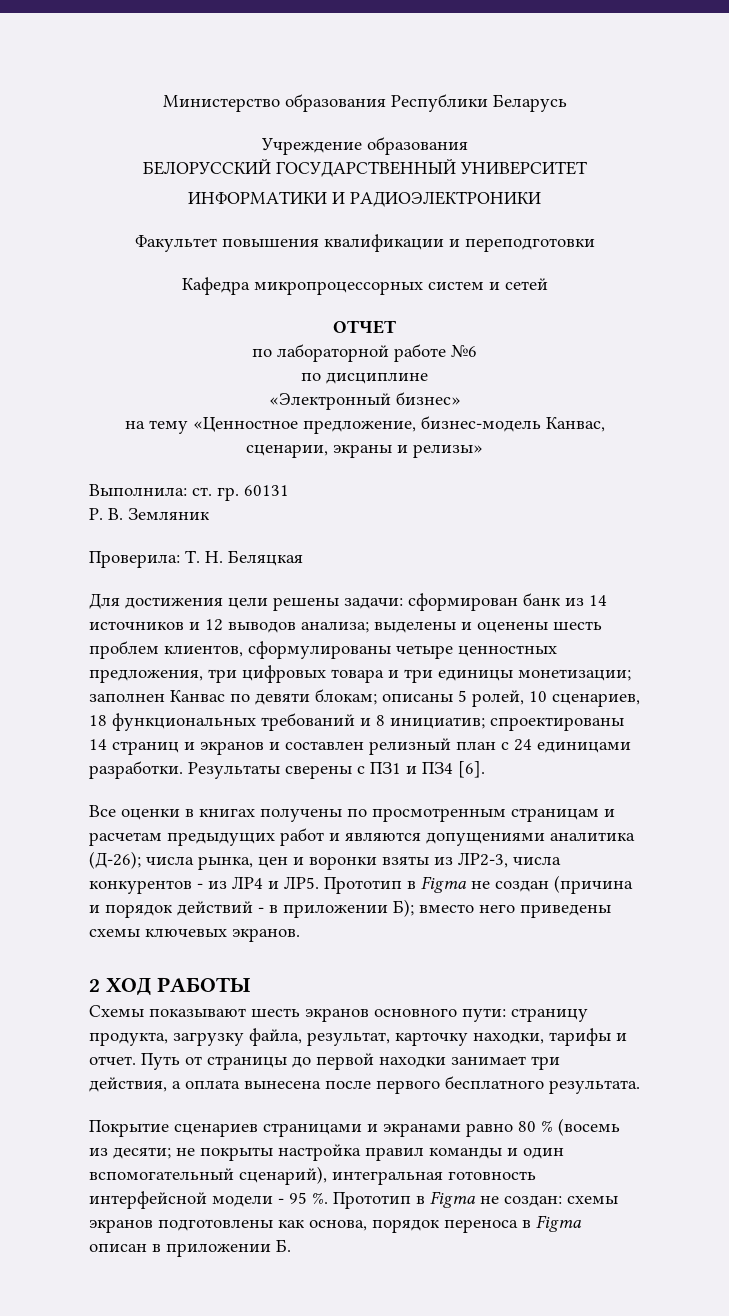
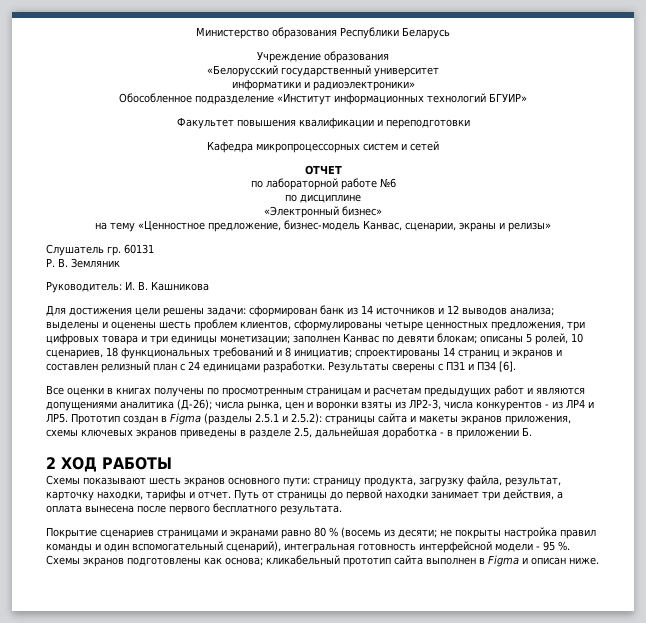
[142,159,587,177] [188,191,541,207] БЕЛОРУССКИЙ ГОСУДАРСТВЕННЫЙ УНИВЕРСИТЕТ // ИНФОРМАТИКИ И РАДИОЭЛЕКТРОНИКИ -> [207,65,439,77] [231,79,415,91] [119,93,527,105] «Белорусский государственный университет // информатики и радиоэлектроники» // Обособленное подразделение «Институт информационных технологий БГУИР»
[89,484,212,496] Выполнила: ст. -> [46,244,104,256] Слушатель
[89,550,303,568] Проверила: Т. Н. Беляцкая -> [46,281,209,293] Руководитель: И. В. Кашникова
[407,875,633,894] [89,899,611,918] [89,928,300,942] в Figma не создан (причина и порядок действий - в приложении Б); вместо него приведены схемы ключевых экранов. -> [123,413,571,425] [46,427,532,439] создан в Figma (разделы 2.5.1 и 2.5.2): страницы сайта и макеты экранов приложения, схемы ключевых экранов приведены в разделе 2.5, дальнейшая доработка - в приложении Б.
[333,1191,618,1209] [89,1215,582,1233] [89,1239,291,1257] Прототип в Figma не создан: схемы экранов подготовлены как основа, порядок переноса в Figma описан в приложении Б. -> [46,555,599,567] Схемы экранов подготовлены как основа; кликабельный прототип сайта выполнен в Figma и описан ниже.

